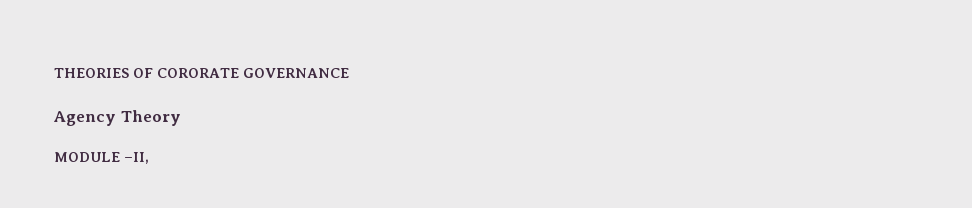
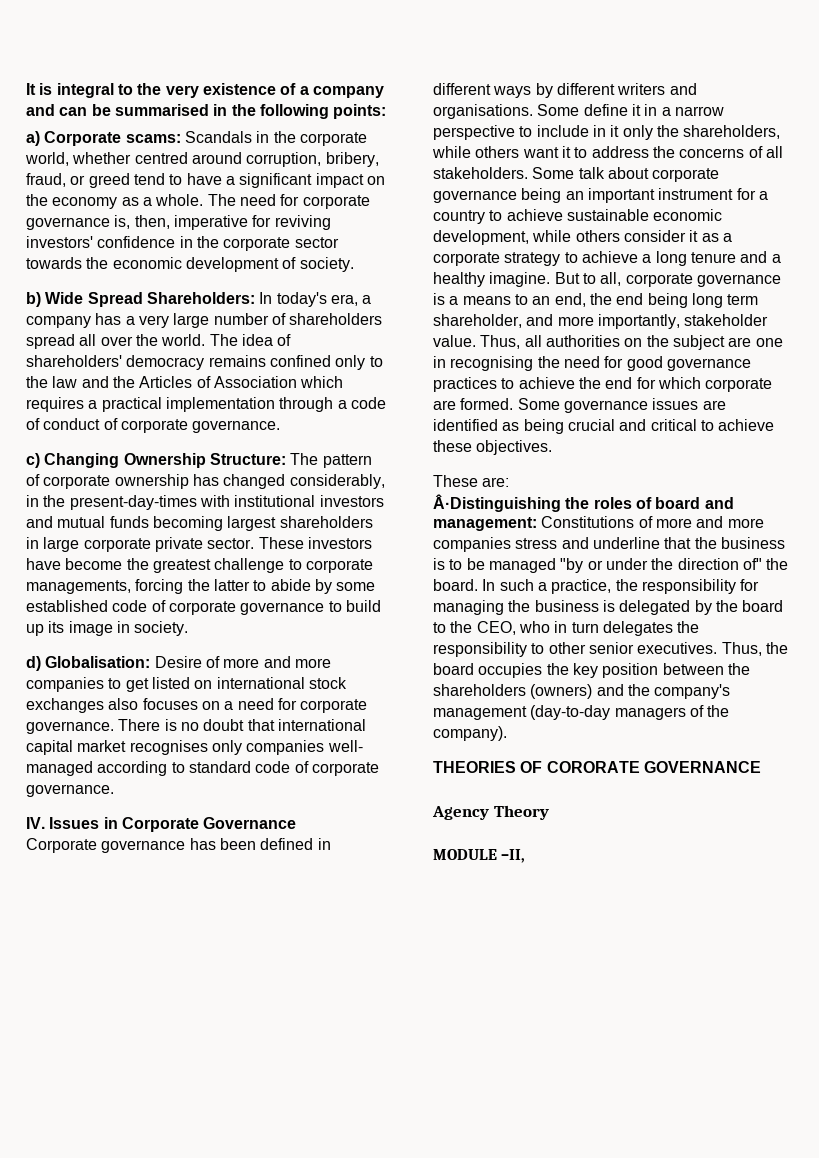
(54, 73) none -> [26,83,384,98] [26,104,387,119] [26,131,367,146] [25,152,379,167] [26,173,385,188] [26,194,370,209] [26,215,331,230] [26,236,339,251] [26,257,354,272] [26,292,372,307] [26,313,383,328] [26,334,292,349] [26,355,383,370] [26,376,344,388] [26,397,386,412] [26,418,281,433] [26,453,372,468] [26,474,385,489] [26,495,384,510] [26,516,373,531] [26,537,372,552] [26,558,373,573] [26,579,376,594] [26,600,381,615] [26,621,189,636] [26,656,331,671] [26,677,347,692] [26,698,368,713] [26,719,366,734] [26,740,363,755] [26,761,379,776] [26,784,114,797] [26,817,297,832] [26,838,331,853] [433,83,697,98] [433,104,724,119] [433,125,781,140] [432,146,783,158] [433,167,720,182] [433,188,768,203] [433,209,723,224] [433,230,732,245] [433,251,781,266] [433,272,781,287] [433,293,759,308] [433,314,769,329] [433,335,783,350] [433,356,751,371] [433,377,773,392] [433,398,726,413] [433,419,775,434] [433,440,553,455] [433,475,510,487] [433,494,734,512] [433,516,764,531] [433,537,785,552] [433,558,789,573] [433,579,760,594] [433,600,784,615] [433,621,700,636] [433,642,788,657] [433,663,750,678] [433,684,731,699] [433,705,730,720] [433,726,507,741] It is integral to the very existence of a company and can be summarised in the following points: // a) Corporate scams: Scandals in the corporate world, whether centred around corruption, bribery, fraud, or greed tend to have a significant impact on the economy as a whole. The need for corporate governance is, then, imperative for reviving investors' confidence in the corporate sector towards the economic development of society. // b) Wide Spread Shareholders: In today's era, a company has a very large number of shareholders spread all over the world. The idea of shareholders' democracy remains confined only to the law and the Articles of Association which requires a practical implementation through a code of conduct of corporate governance. // c) Changing Ownership Structure: The pattern of corporate ownership has changed considerably, in the present-day-times with institutional investors and mutual funds becoming largest shareholders in large corporate private sector. These investors have become the greatest challenge to corporate managements, forcing the latter to abide by some established code of corporate governance to build up its image in society. // d) Globalisation: Desire of more and more companies to get listed on international stock exchanges also focuses on a need for corporate governance. There is no doubt that international capital market recognises only companies well- managed according to standard code of corporate governance. // IV. Issues in Corporate Governance // Corporate governance has been defined in different ways by different writers and organisations. Some define it in a narrow perspective to include in it only the shareholders, while others want it to address the concerns of all stakeholders. Some talk about corporate governance being an important instrument for a country to achieve sustainable economic development, while others consider it as a corporate strategy to achieve a long tenure and a healthy imagine. But to all, corporate governance is a means to an end, the end being long term shareholder, and more importantly, stakeholder value. Thus, all authorities on the subject are one in recognising the need for good governance practices to achieve the end for which corporate are formed. Some governance issues are identified as being crucial and critical to achieve these objectives. // These are: // Â·Distinguishing the roles of board and management: Constitutions of more and more companies stress and underline that the business is to be managed "by or under the direction of" the board. In such a practice, the responsibility for managing the business is delegated by the board to the CEO, who in turn delegates the responsibility to other senior executives. Thus, the board occupies the key position between the shareholders (owners) and the company's management (day-to-day managers of the company). //

